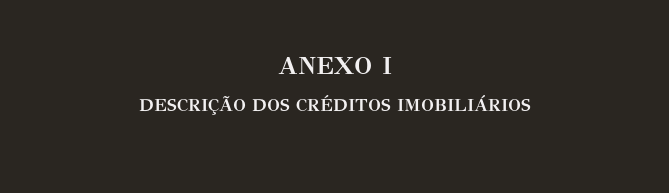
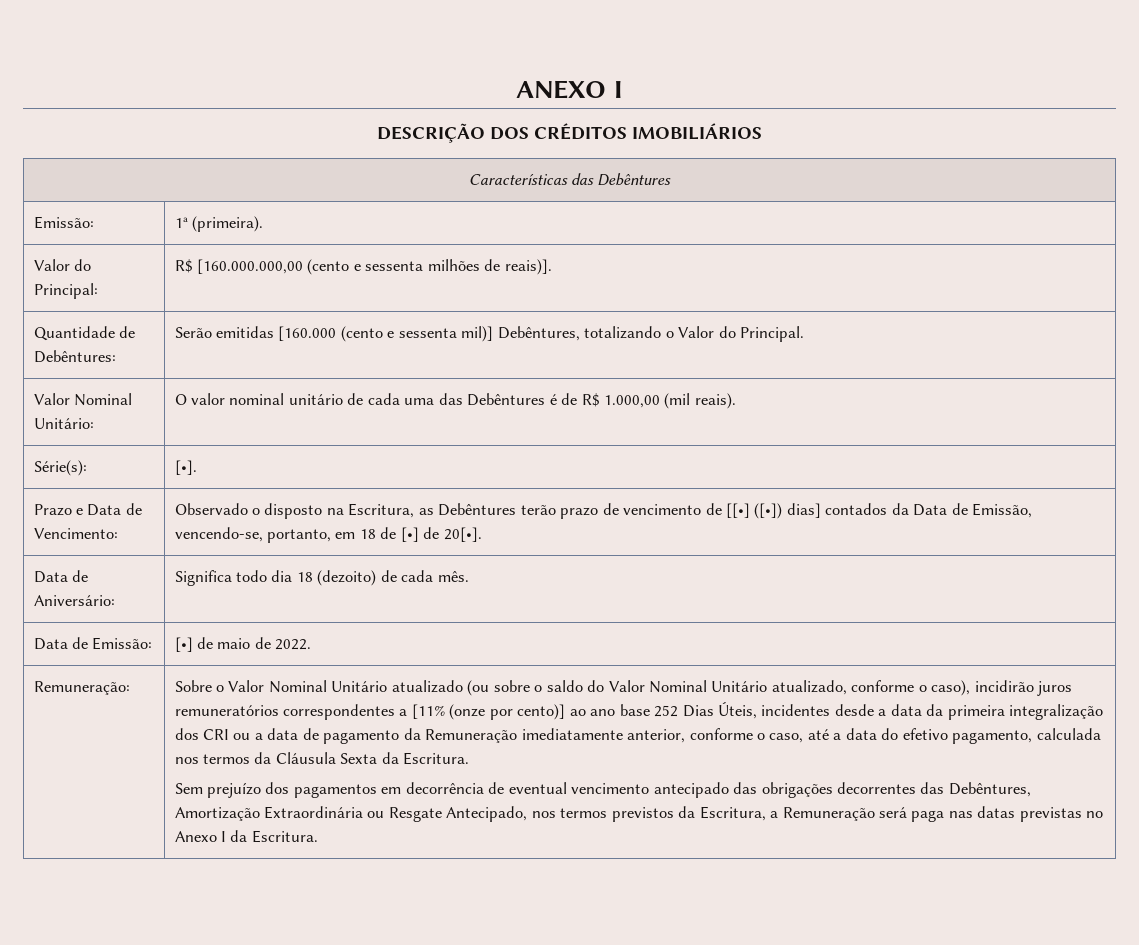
(531, 103) none -> [468,173,672,186] [33,216,94,229] [174,216,263,232] [33,259,91,271] [33,283,98,299] [174,259,552,275] [33,326,135,341] [33,350,116,363] [174,326,804,342] [33,393,132,406] [33,418,94,429] [174,393,736,409] [33,460,87,476] [174,460,197,475] [33,503,142,516] [33,528,118,539] [174,503,1033,519] [174,527,482,543] [33,570,88,583] [33,595,115,606] [174,570,469,586] [33,637,153,650] [174,637,312,652] [33,681,130,695] [174,680,1073,696] [174,702,1104,720] [174,728,1101,744] [174,752,470,765] [174,782,1031,798] [174,806,1104,822] [174,830,318,843] // Características das Debêntures // Emissão: | 1ª (primeira). // Valor do Principal: | R$ [160.000.000,00 (cento e sessenta milhões de reais)]. // Quantidade de Debêntures: | Serão emitidas [160.000 (cento e sessenta mil)] Debêntures, totalizando o Valor do Principal. // Valor Nominal Unitário: | O valor nominal unitário de cada uma das Debêntures é de R$ 1.000,00 (mil reais). // Série(s): | [•]. // Prazo e Data de Vencimento: | Observado o disposto na Escritura, as Debêntures terão prazo de vencimento de [[•] ([•]) dias] contados da Data de Emissão, vencendo-se, portanto, em 18 de [•] de 20[•]. // Data de Aniversário: | Significa todo dia 18 (dezoito) de cada mês. // Data de Emissão: | [•] de maio de 2022. // Remuneração: | Sobre o Valor Nominal Unitário atualizado (ou sobre o saldo do Valor Nominal Unitário atualizado, conforme o caso), incidirão juros remuneratórios correspondentes a [11% (onze por cento)] ao ano base 252 Dias Úteis, incidentes desde a data da primeira integralização dos CRI ou a data de pagamento da Remuneração imediatamente anterior, conforme o caso, até a data do efetivo pagamento, calculada nos termos da Cláusula Sexta da Escritura. // Sem prejuízo dos pagamentos em decorrência de eventual vencimento antecipado das obrigações decorrentes das Debêntures, Amortização Extraordinária ou Resgate Antecipado, nos termos previstos da Escritura, a Remuneração será paga nas datas previstas no Anexo I da Escritura.

